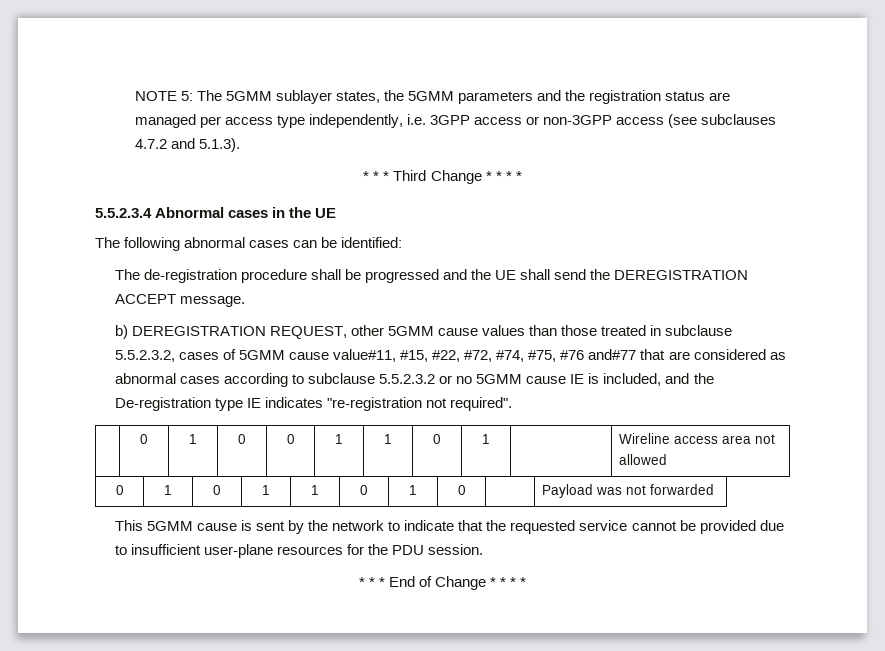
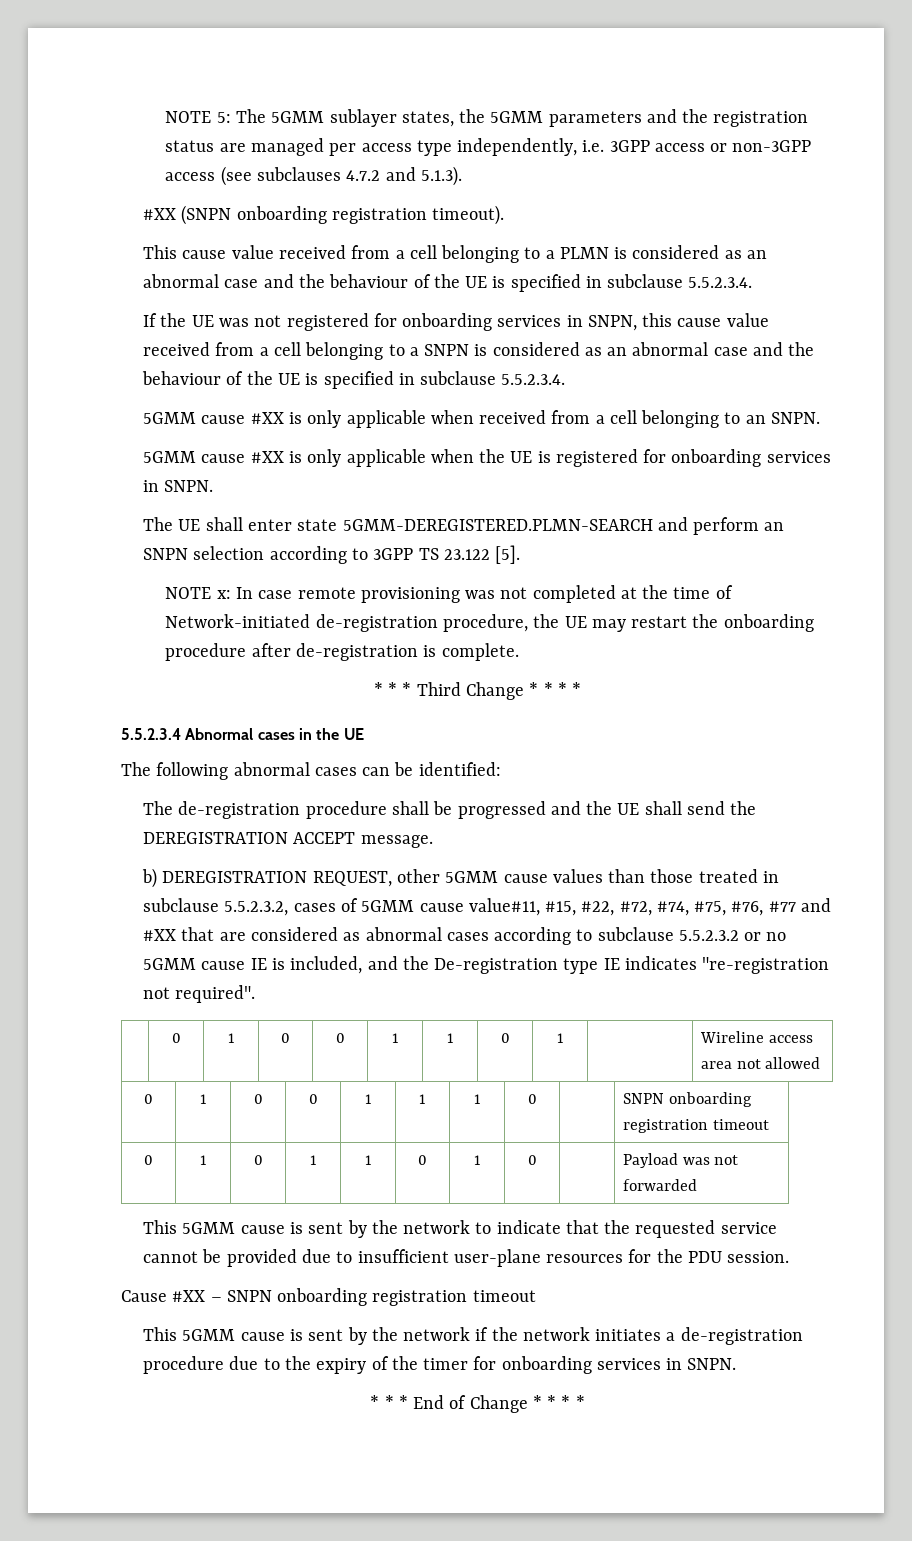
(240, 145) none -> [143,205,505,225] [143,245,767,263] [143,274,753,292] [143,313,769,331] [143,342,815,360] [142,371,566,389] [143,410,820,428] [143,449,831,467] [143,480,214,492] [143,517,785,535] [143,545,521,564] [165,585,733,603] [165,614,814,632] [165,643,519,661] // #XX (SNPN onboarding registration timeout). // This cause value received from a cell belonging to a PLMN is considered as an abnormal case and the behaviour of the UE is specified in subclause 5.5.2.3.4. // If the UE was not registered for onboarding services in SNPN, this cause value received from a cell belonging to a SNPN is considered as an abnormal case and the behaviour of the UE is specified in subclause 5.5.2.3.4. // 5GMM cause #XX is only applicable when received from a cell belonging to an SNPN. // 5GMM cause #XX is only applicable when the UE is registered for onboarding services in SNPN. // The UE shall enter state 5GMM-DEREGISTERED.PLMN-SEARCH and perform an SNPN selection according to 3GPP TS 23.122 [5]. // NOTE x: In case remote provisioning was not completed at the time of Network-initiated de-registration procedure, the UE may restart the onboarding procedure after de-registration is complete.
[560,349,637,360] #76 and#77 -> [731,898,831,916] [143,929,177,941] #76, #77 and #XX
(668, 459) none -> [144,1094,153,1104] [199,1094,207,1104] [253,1094,263,1104] [308,1094,318,1104] [364,1094,372,1104] [419,1094,426,1104] [473,1094,481,1104] [527,1094,537,1104] [622,1092,752,1107] [622,1119,769,1133] // 0 | 1 | 0 | 0 | 1 | 1 | 1 | 0 | | SNPN onboarding registration timeout
(484, 549) none -> [121,1288,536,1306] [143,1327,803,1345] [143,1356,737,1374] // Cause #XX – SNPN onboarding registration timeout // This 5GMM cause is sent by the network if the network initiates a de-registration procedure due to the expiry of the timer for onboarding services in SNPN.

